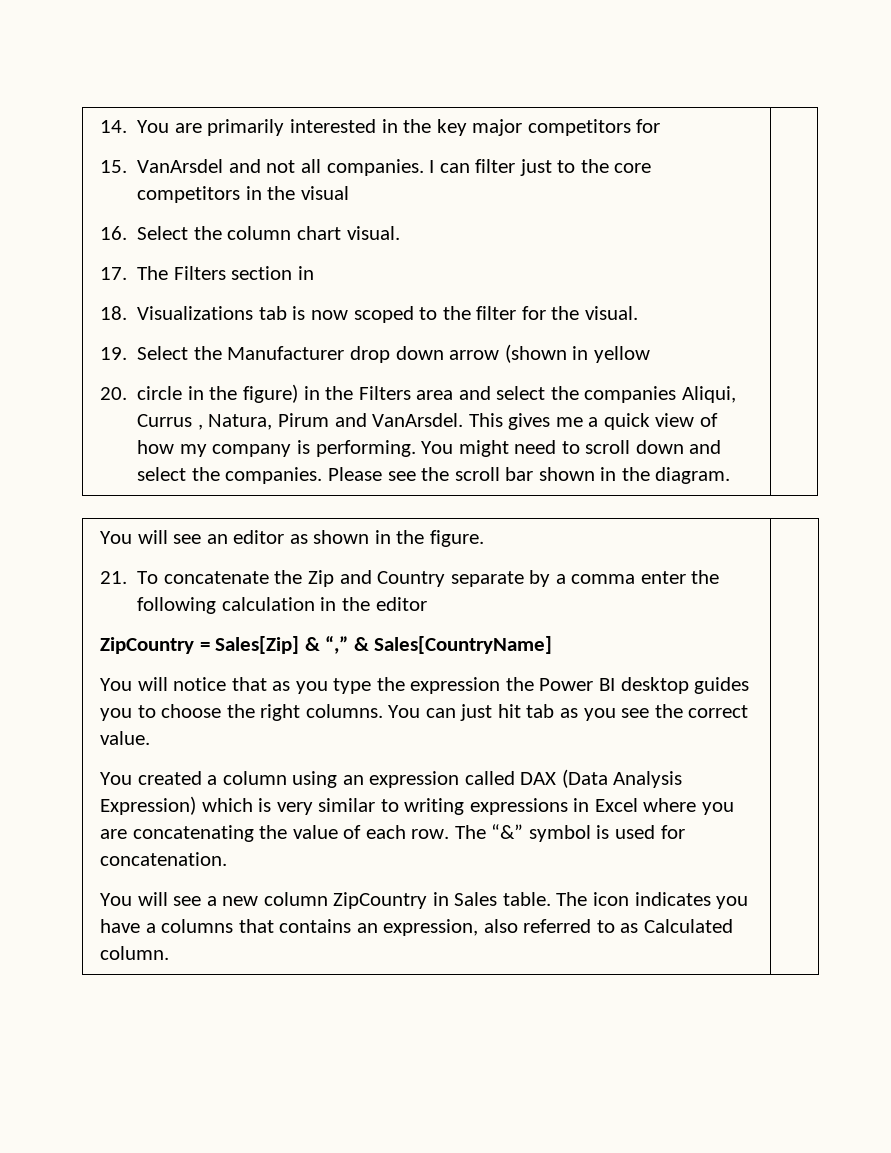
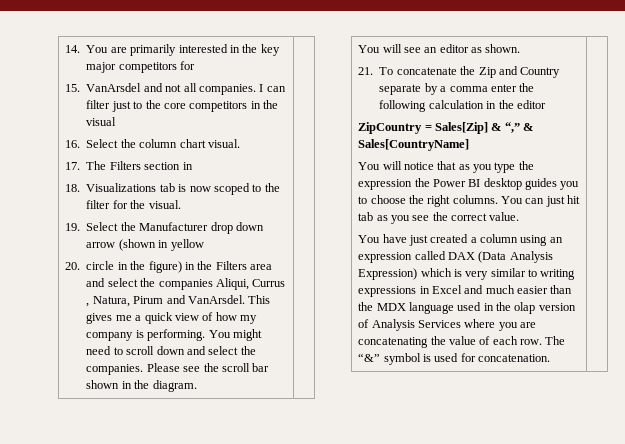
[313,530,484,547] shown in the figure. -> [485,44,521,53] shown.
(133, 778) none -> [382,234,428,246] have just
(638, 805) none -> [464,285,573,294] [358,302,576,314] [358,319,461,331] and much easier than the MDX language used in the olap version of Analysis Services
[100,892,749,909] [100,919,734,936] [100,946,170,960] // You will see a new column ZipCountry in Sales table. The icon indicates you have a columns that contains an expression, also referred to as Calculated column. -> (551, 358) none

